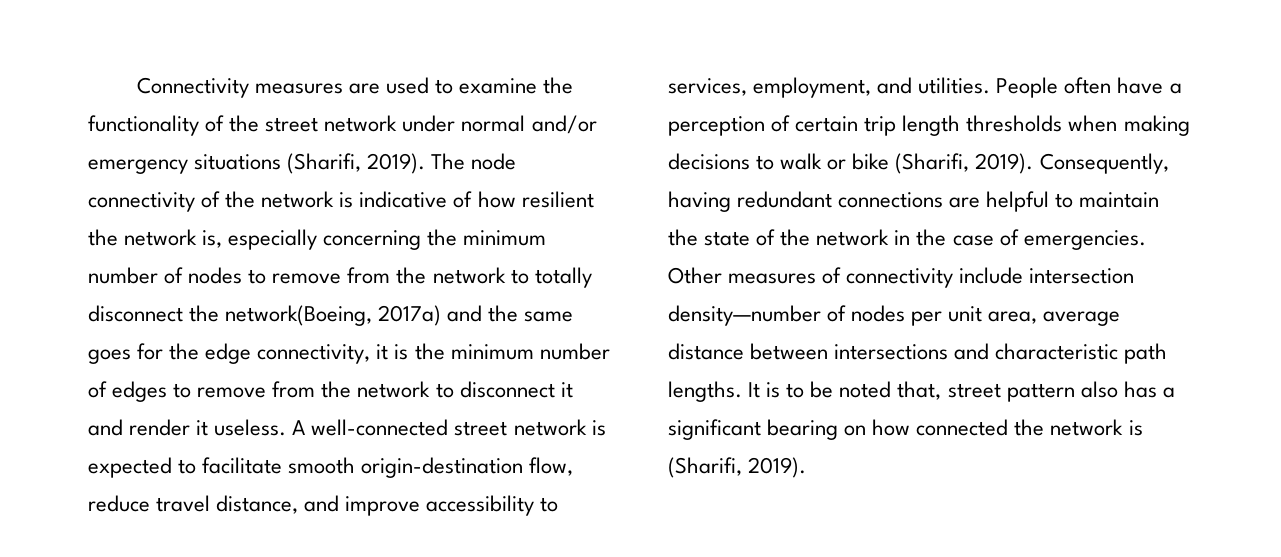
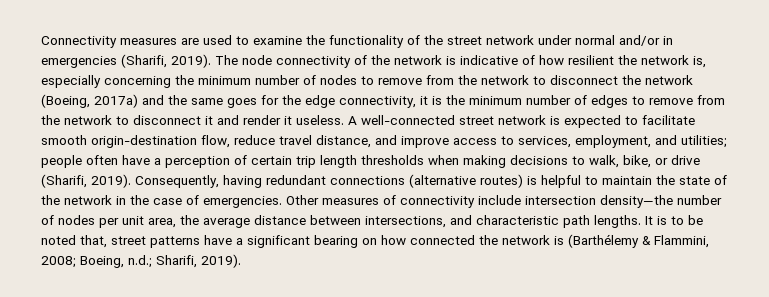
[88,154,282,174] emergency situations -> [663,36,673,45] [41,56,117,68] in emergencies
[534,267,592,288] totally -> (546, 80) none
[225,305,373,326] network(Boeing, -> [645,75,693,85] [41,94,90,108] network (Boeing,
[426,495,535,516] accessibility -> [453,138,497,145] access
[918,77,1059,98] utilities. People -> [681,135,727,148] [41,155,82,168] utilities; people
[780,153,890,170] walk or bike -> [589,155,700,168] walk, bike, or drive
[949,197,981,208] are -> [409,174,537,188] (alternative routes) is
[668,305,821,326] density—number -> [600,195,722,208] density—the number
(1038, 317) none -> [180,215,199,225] the
[834,344,949,360] intersections -> [365,216,446,228] intersections,
[1006,381,1157,402] pattern also has -> [150,235,232,248] patterns have
[668,457,742,478] (Sharifi, -> [568,234,709,248] [41,255,197,268] (Barthélemy & Flammini, 2008; Boeing, n.d.; Sharifi,

